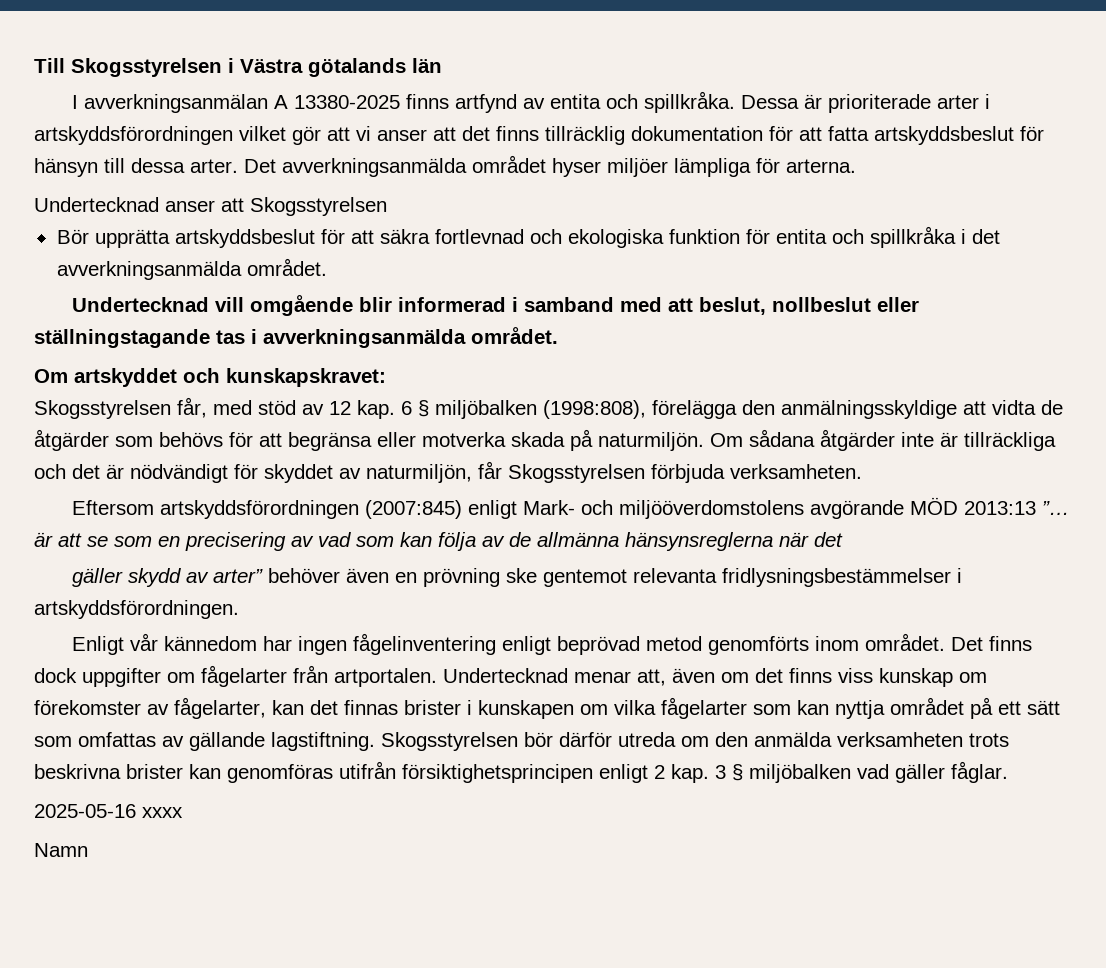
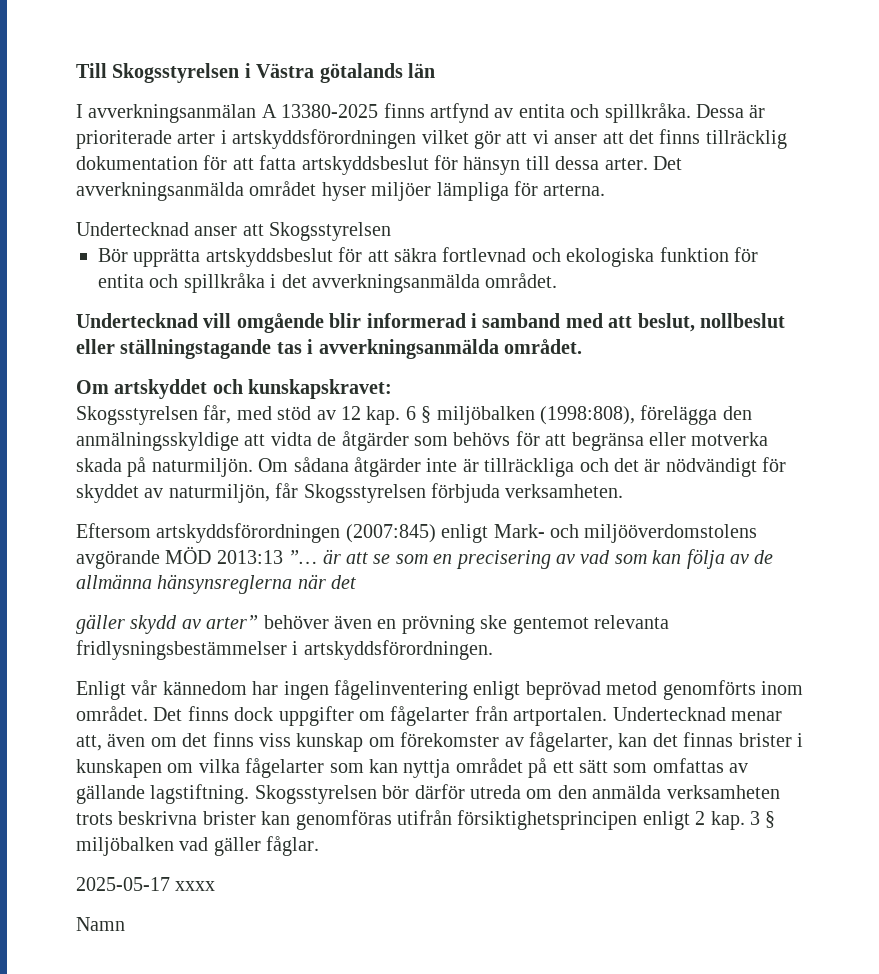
[34,804,136,818] 2025-05-16 -> [76,877,170,891] 2025-05-17

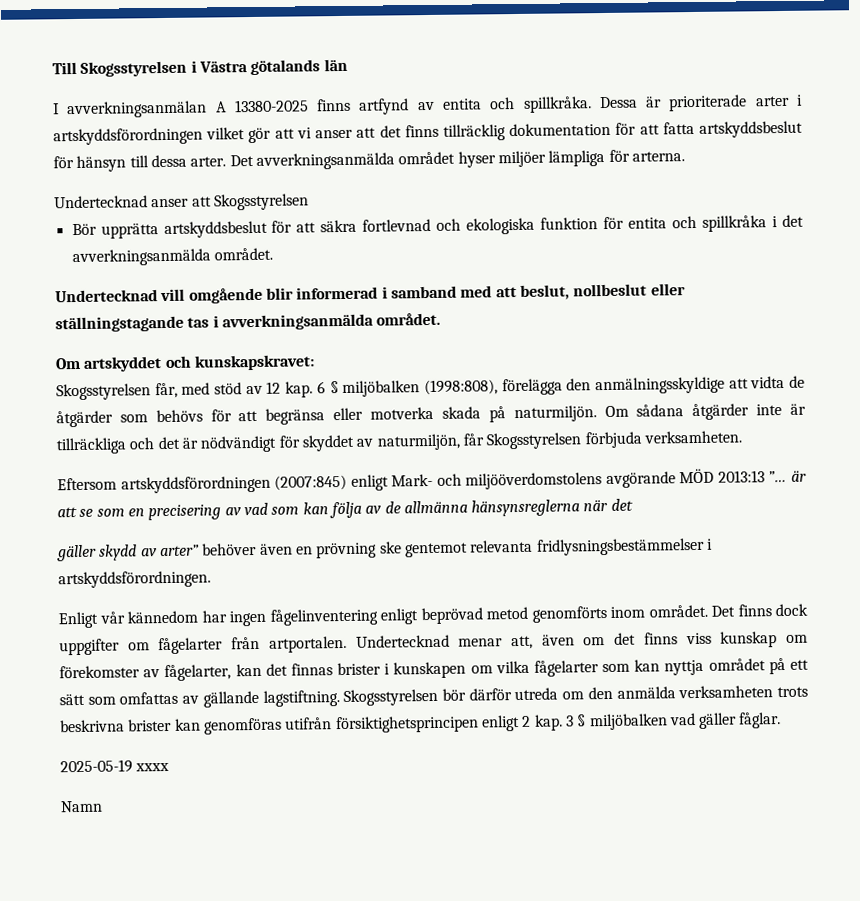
[76,877,170,891] 2025-05-17 -> [60,759,133,774] 2025-05-19

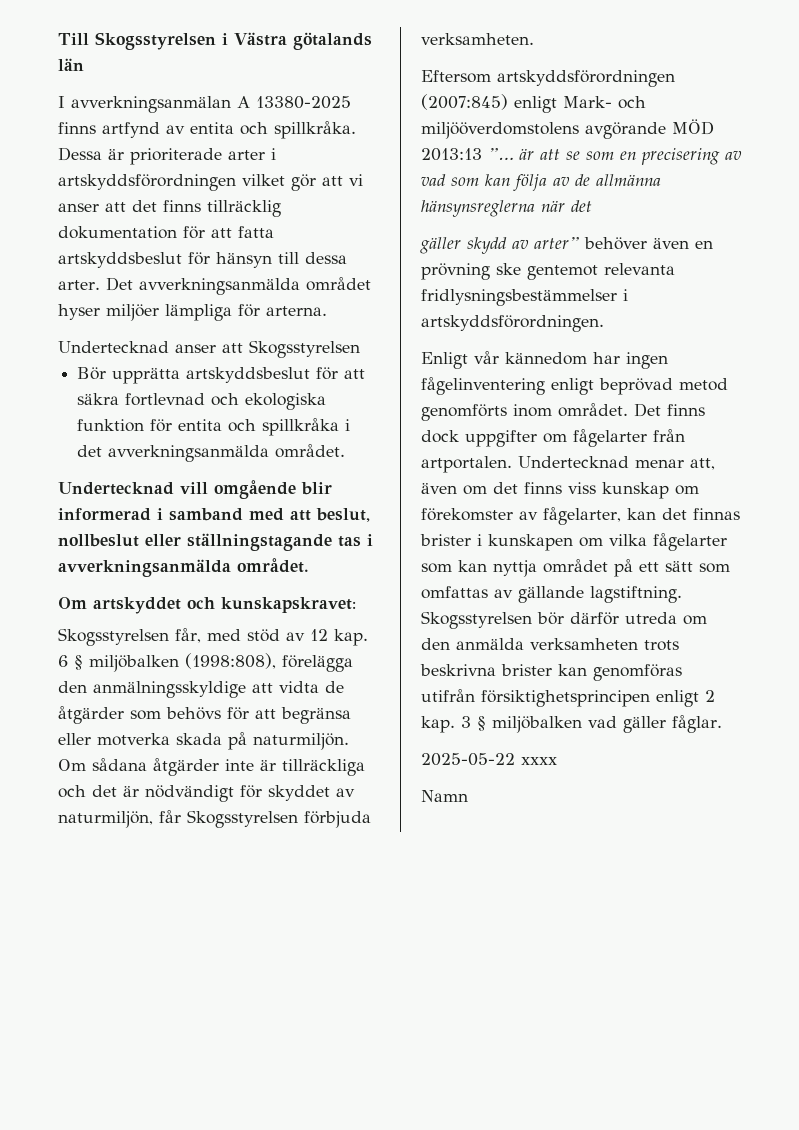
[60,759,133,774] 2025-05-19 -> [421,753,515,766] 2025-05-22

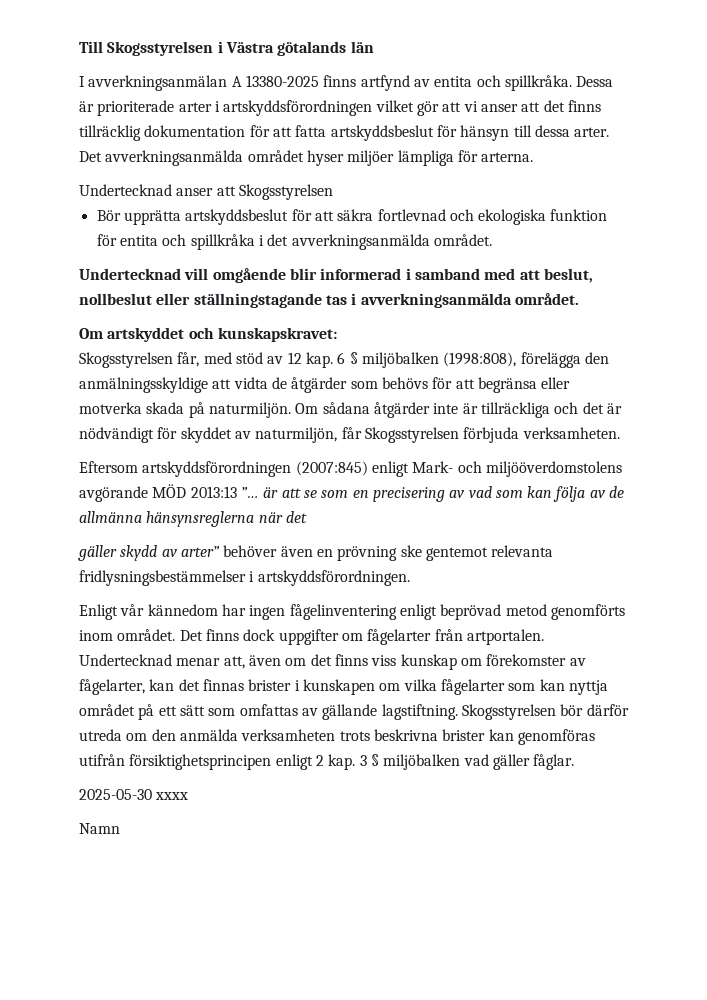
[421,753,515,766] 2025-05-22 -> [79,789,152,800] 2025-05-30

